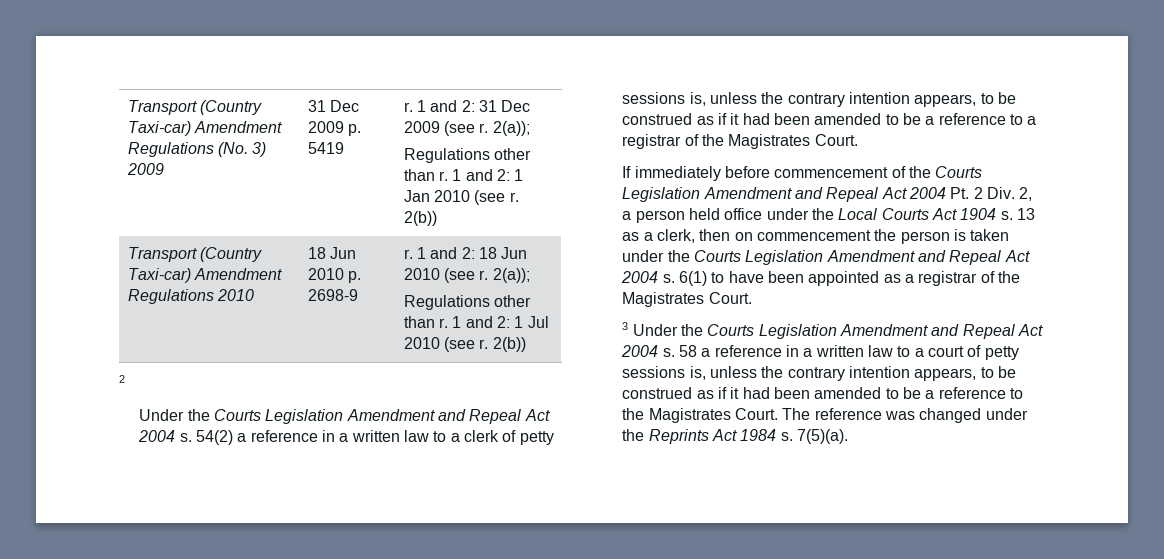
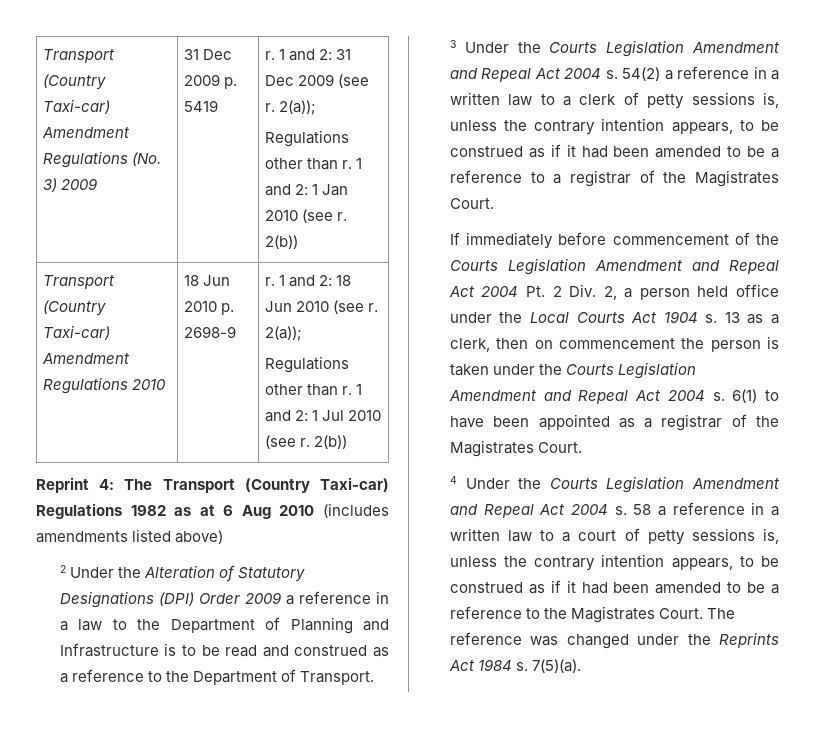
[119,375,125,383] 2 // -> [36,477,389,493] [36,503,390,519] [36,529,224,544] [59,565,306,582] [59,591,389,608] [59,617,390,634] [59,643,389,657] [59,669,375,685] [449,40,456,48] Reprint 4: The Transport (Country Taxi-car) Regulations 1982 as at 6 Aug 2010 (includes amendments listed above) // 2 Under the Alteration of Statutory Designations (DPI) Order 2009 a reference in a law to the Department of Planning and Infrastructure is to be read and construed as a reference to the Department of Transport. // 3
[622,322,629,330] 3 -> [449,476,457,484] 4

